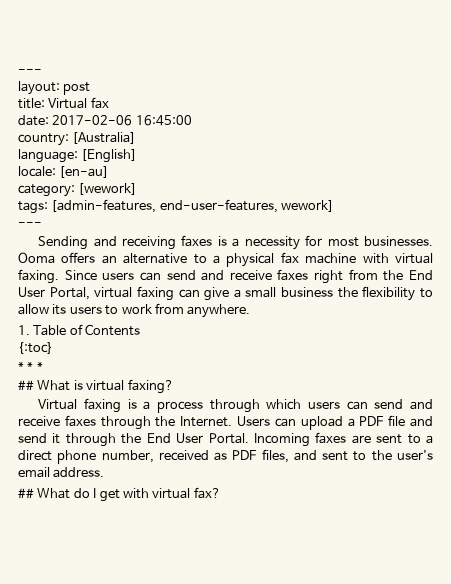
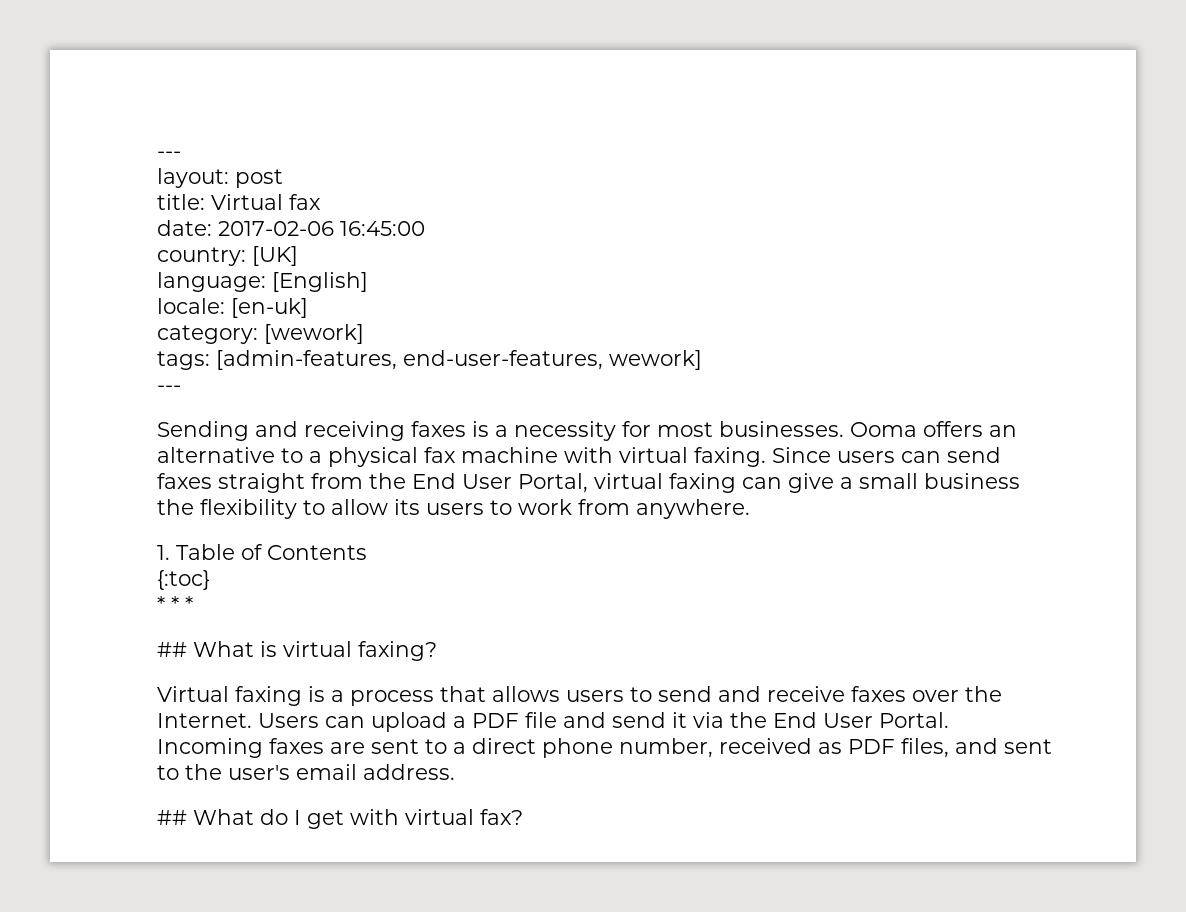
[72,132,137,144] [Australia] -> [252,246,298,266] [UK]
[59,166,110,178] [en-au] -> [231,298,308,318] [en-uk]
[201,269,344,284] and receive faxes right -> [157,473,305,493] faxes straight
[209,399,433,413] [18,415,151,430] through which users can send and receive faxes through -> [440,686,959,702] that allows users to send and receive faxes over
[65,433,116,447] through -> [693,712,724,728] via

